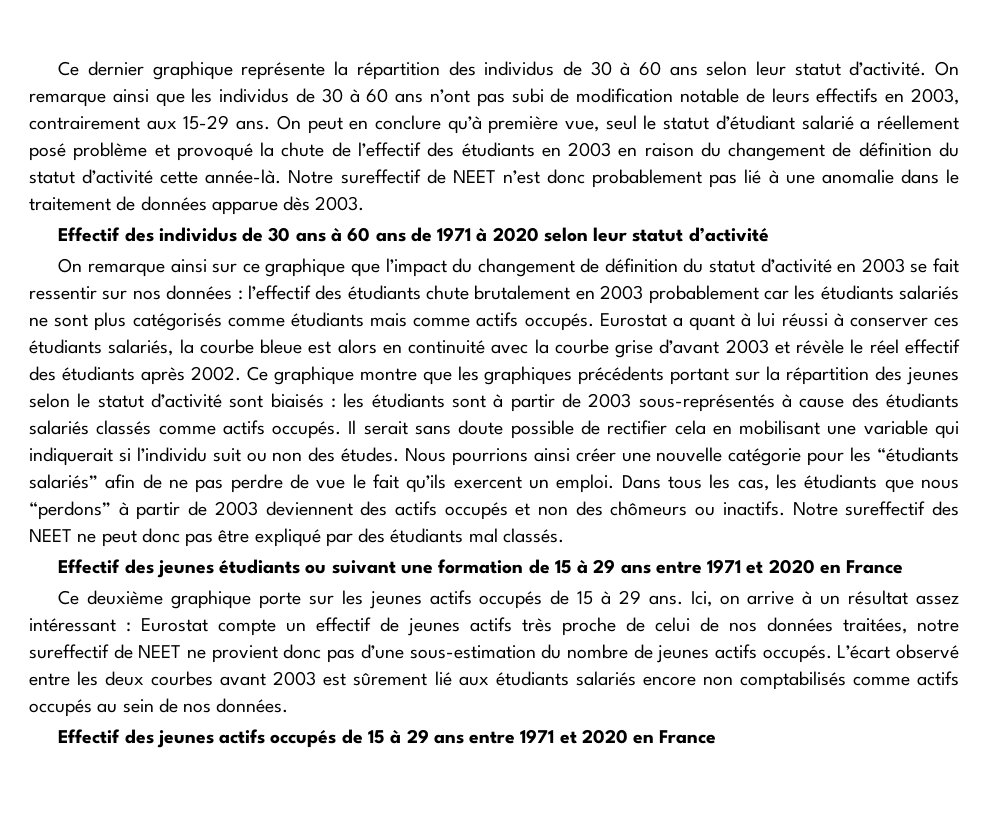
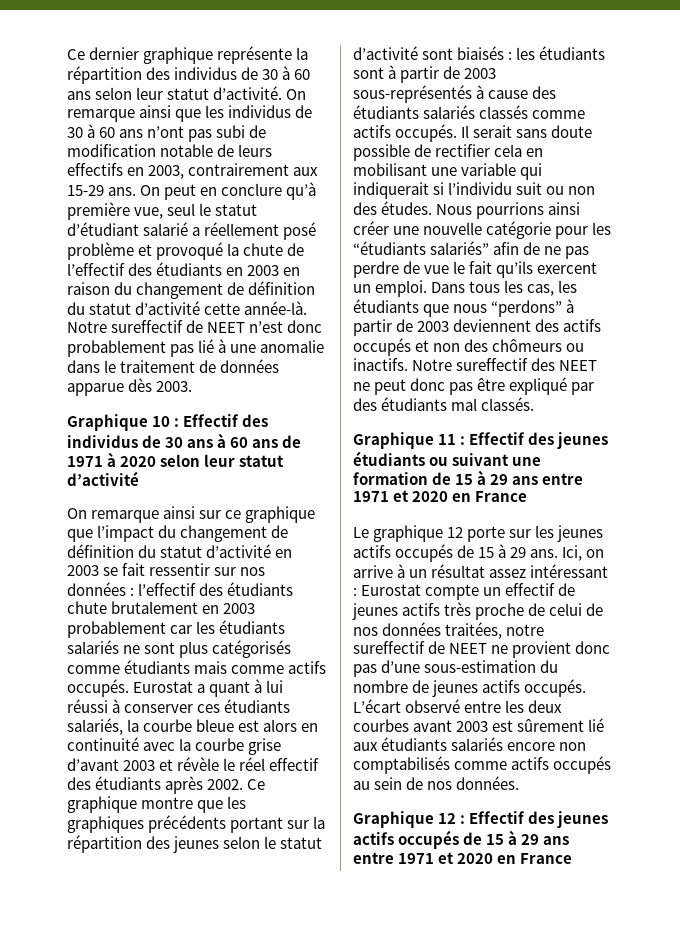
(365, 203) none -> [67,414,180,431] Graphique 10 :
(564, 535) none -> [353,432,466,449] Graphique 11 :
[58,590,252,609] Ce deuxième graphique -> [353,525,464,542] Le graphique 12
(289, 705) none -> [353,811,466,828] Graphique 12 :

